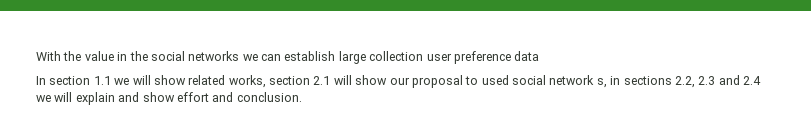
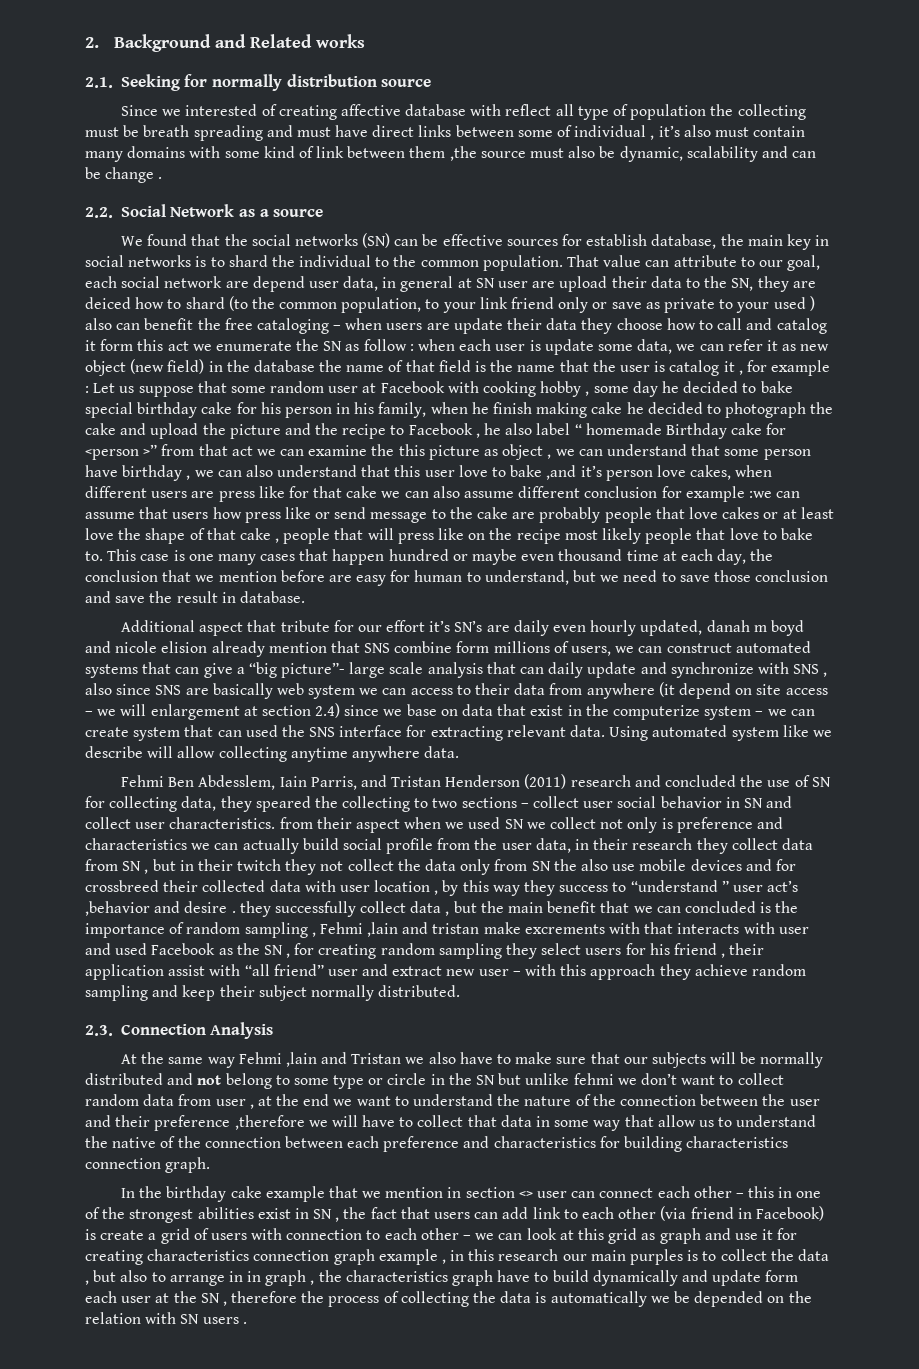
[36,51,540,64] [36,75,761,88] [36,92,302,105] With the value in the social networks we can establish large collection user preference data // In section 1.1 we will show related works, section 2.1 will show our proposal to used social network s, in sections 2.2, 2.3 and 2.4 we will explain and show effort and conclusion. -> [85,34,365,52] [85,74,432,91] [120,104,806,120] [85,125,806,141] [85,146,817,162] [85,167,163,183] [85,204,324,218] [120,233,830,250] [85,255,821,271] [85,276,816,292] [85,296,815,313] [85,318,827,334] [85,339,830,355] [85,359,831,376] [85,381,793,397] [85,402,834,418] [85,423,787,439] [85,444,811,460] [85,465,773,481] [85,486,801,502] [85,507,834,523] [85,528,813,544] [85,549,774,565] [85,570,829,586] [85,591,305,603] [120,620,804,636] [85,641,811,657] [85,662,828,678] [85,682,828,699] [85,703,815,720] [85,725,832,741] [85,746,460,762] [120,774,831,790] [85,796,793,812] [85,817,783,833] [85,838,813,854] [85,859,796,875] [85,880,799,896] [85,901,799,917] [85,922,809,938] [85,943,765,959] [85,964,806,980] [85,985,461,1001] [85,1022,274,1039] [120,1052,824,1068] [85,1073,784,1089] [85,1094,820,1109] [85,1115,817,1131] [85,1136,789,1152] [85,1157,211,1173] [120,1186,822,1202] [85,1206,824,1223] [85,1228,798,1244] [85,1249,829,1265] [85,1270,799,1286] [85,1291,812,1307] [85,1312,247,1324] 2. Background and Related works // 2.1. Seeking for normally distribution source // Since we interested of creating affective database with reflect all type of population the collecting must be breath spreading and must have direct links between some of individual , it’s also must contain many domains with some kind of link between them ,the source must also be dynamic, scalability and can be change . // 2.2. Social Network as a source // We found that the social networks (SN) can be effective sources for establish database, the main key in social networks is to shard the individual to the common population. That value can attribute to our goal, each social network are depend user data, in general at SN user are upload their data to the SN, they are deiced how to shard (to the common population, to your link friend only or save as private to your used ) also can benefit the free cataloging – when users are update their data they choose how to call and catalog it form this act we enumerate the SN as follow : when each user is update some data, we can refer it as new object (new field) in the database the name of that field is the name that the user is catalog it , for example : Let us suppose that some random user at Facebook with cooking hobby , some day he decided to bake special birthday cake for his person in his family, when he finish making cake he decided to photograph the cake and upload the picture and the recipe to Facebook , he also label “ homemade Birthday cake for <person >” from that act we can examine the this picture as object , we can understand that some person have birthday , we can also understand that this user love to bake ,and it’s person love cakes, when different users are press like for that cake we can also assume different conclusion for example :we can assume that users how press like or send message to the cake are probably people that love cakes or at least love the shape of that cake , people that will press like on the recipe most likely people that love to bake to. This case is one many cases that happen hundred or maybe even thousand time at each day, the conclusion that we mention before are easy for human to understand, but we need to save those conclusion and save the result in database. // Additional aspect that tribute for our effort it’s SN’s are daily even hourly updated, danah m boyd and nicole elision already mention that SNS combine form millions of users, we can construct automated systems that can give a “big picture”- large scale analysis that can daily update and synchronize with SNS , also since SNS are basically web system we can access to their data from anywhere (it depend on site access – we will enlargement at section 2.4) since we base on data that exist in the computerize system – we can create system that can used the SNS interface for extracting relevant data. Using automated system like we describe will allow collecting anytime anywhere data. // Fehmi Ben Abdesslem, Iain Parris, and Tristan Henderson (2011) research and concluded the use of SN for collecting data, they speared the collecting to two sections – collect user social behavior in SN and collect user characteristics. from their aspect when we used SN we collect not only is preference and characteristics we can actually build social profile from the user data, in their research they collect data from SN , but in their twitch they not collect the data only from SN the also use mobile devices and for crossbreed their collected data with user location , by this way they success to “understand ” user act’s ,behavior and desire . they successfully collect data , but the main benefit that we can concluded is the importance of random sampling , Fehmi ,lain and tristan make excrements with that interacts with user and used Facebook as the SN , for creating random sampling they select users for his friend , their application assist with “all friend” user and extract new user – with this approach they achieve random sampling and keep their subject normally distributed. // 2.3. Connection Analysis // At the same way Fehmi ,lain and Tristan we also have to make sure that our subjects will be normally distributed and not belong to some type or circle in the SN but unlike fehmi we don’t want to collect random data from user , at the end we want to understand the nature of the connection between the user and their preference ,therefore we will have to collect that data in some way that allow us to understand the native of the connection between each preference and characteristics for building characteristics connection graph. // In the birthday cake example that we mention in section <> user can connect each other – this in one of the strongest abilities exist in SN , the fact that users can add link to each other (via friend in Facebook) is create a grid of users with connection to each other – we can look at this grid as graph and use it for creating characteristics connection graph example , in this research our main purples is to collect the data , but also to arrange in in graph , the characteristics graph have to build dynamically and update form each user at the SN , therefore the process of collecting the data is automatically we be depended on the relation with SN users .

